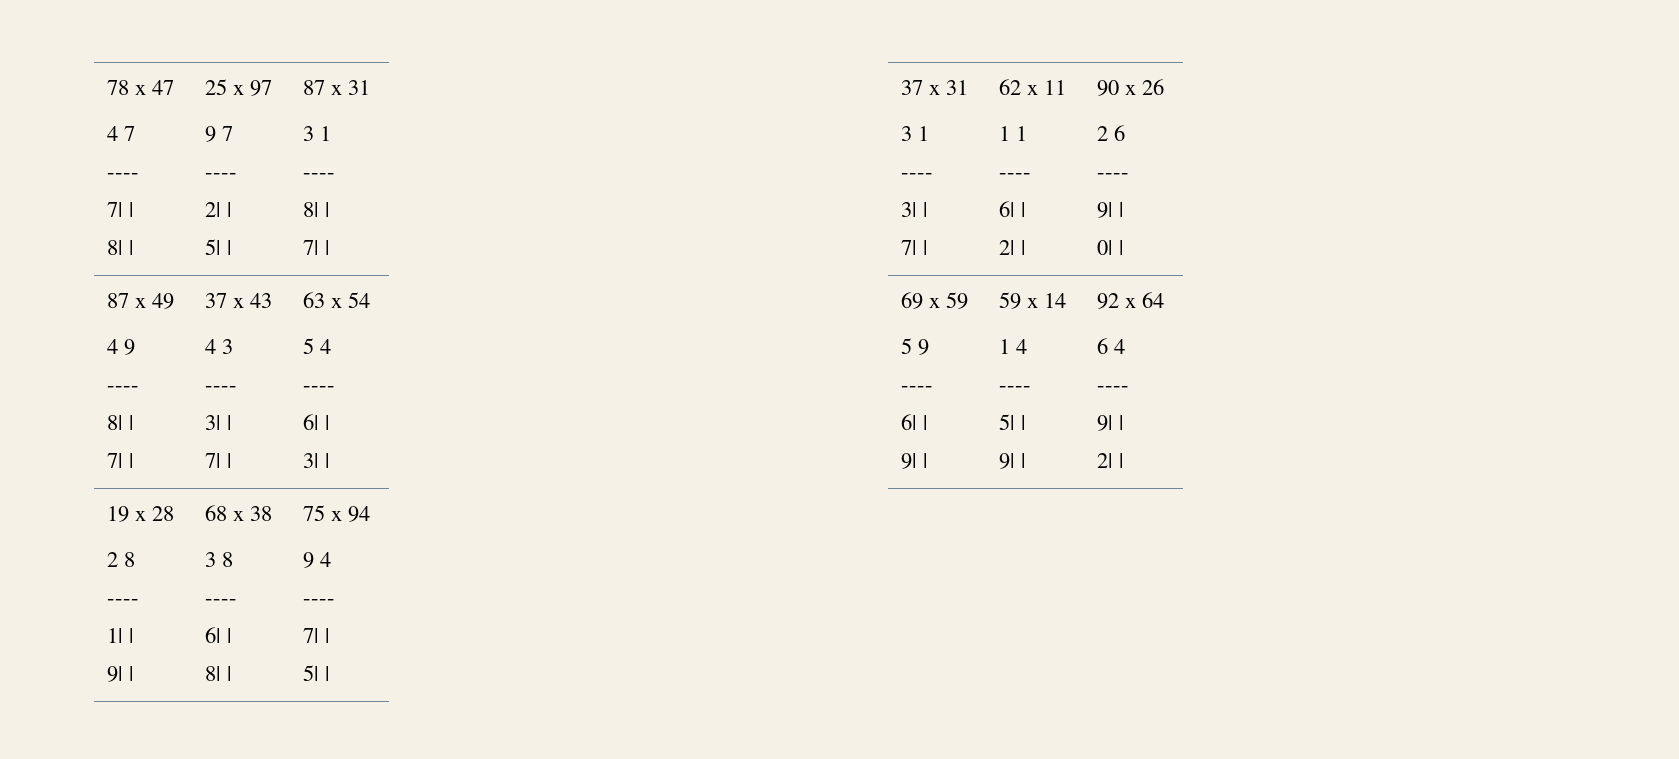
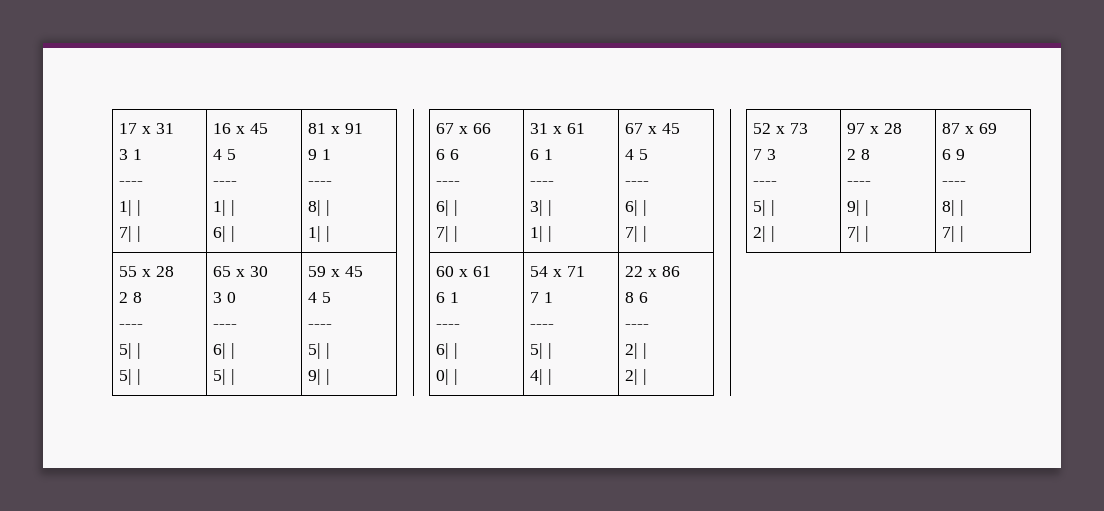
[107,80,175,95] [107,126,136,141] [107,173,140,179] [107,202,135,217] [107,240,135,255] [205,79,273,96] [205,126,234,142] [205,173,238,179] [205,202,233,217] [205,239,233,255] [303,80,371,95] [303,126,332,141] [303,173,336,179] [303,202,331,217] [303,240,331,255] [107,293,175,309] [107,339,119,354] 78 x 47 // 4 7 // ---- // 7| | // 8| | | 25 x 97 // 9 7 // ---- // 2| | // 5| | | 87 x 31 // 3 1 // ---- // 8| | // 7| | // 87 x 49 // 4 -> [119,123,174,134] [119,149,142,160] [119,181,144,186] [119,200,141,216] [119,226,141,242] [213,123,268,134] [213,149,236,160] [213,181,238,186] [213,200,235,216] [213,226,235,242] [308,123,363,134] [308,149,331,160] [308,181,333,186] [308,200,330,216] [308,226,330,242] [119,266,174,277] [119,292,142,303] [119,324,144,329] [119,343,141,359] [119,369,141,385] [213,266,268,277] [213,292,236,303] [213,324,238,329] [213,343,235,359] [213,369,235,385] [308,266,363,277] [308,292,331,303] [308,324,333,329] [308,343,330,359] [308,369,330,385] [436,123,491,134] [436,149,459,160] [436,181,461,186] [436,200,458,216] [436,226,458,242] [530,123,585,134] [530,149,553,160] [530,181,555,186] [530,200,552,216] [530,226,552,242] [625,123,680,134] [625,149,648,160] [625,181,650,186] [625,200,647,216] [625,226,647,242] [436,266,491,277] [436,292,459,303] [436,324,461,329] [436,343,458,359] [436,369,458,385] [530,266,585,277] [530,292,553,303] [530,324,555,329] [530,343,552,359] [530,369,552,385] [625,266,680,277] [625,292,648,303] [625,324,650,329] [625,343,647,359] [625,369,647,385] [753,123,808,134] [753,149,776,160] [753,181,778,186] [753,200,775,216] [753,226,775,242] [847,123,902,134] [847,149,870,160] [847,181,872,186] [847,200,869,216] [847,226,869,242] [942,123,997,134] [942,149,952,160] 17 x 31 // 3 1 // ---- // 1| | // 7| | | 16 x 45 // 4 5 // ---- // 1| | // 6| | | 81 x 91 // 9 1 // ---- // 8| | // 1| | // 55 x 28 // 2 8 // ---- // 5| | // 5| | | 65 x 30 // 3 0 // ---- // 6| | // 5| | | 59 x 45 // 4 5 // ---- // 5| | // 9| | // 67 x 66 // 6 6 // ---- // 6| | // 7| | | 31 x 61 // 6 1 // ---- // 3| | // 1| | | 67 x 45 // 4 5 // ---- // 6| | // 7| | // 60 x 61 // 6 1 // ---- // 6| | // 0| | | 54 x 71 // 7 1 // ---- // 5| | // 4| | | 22 x 86 // 8 6 // ---- // 2| | // 2| | // 52 x 73 // 7 3 // ---- // 5| | // 2| | | 97 x 28 // 2 8 // ---- // 9| | // 7| | | 87 x 69 // 6
[205,293,273,308] [205,339,234,354] [205,386,238,392] [205,415,233,430] [205,453,233,468] [303,292,371,308] [303,338,332,354] [303,386,336,392] [303,414,331,430] [303,453,331,468] [107,506,175,522] [107,552,136,567] [107,599,140,605] [107,628,135,643] [107,666,135,682] [205,505,273,521] [205,552,234,567] [205,599,238,605] [205,627,233,643] [205,666,233,681] [303,505,371,522] [303,552,332,568] [303,599,336,605] [303,628,331,643] [303,665,331,681] [901,80,969,95] [901,126,930,141] [901,173,934,179] [901,202,929,217] [901,240,929,255] [999,79,1067,95] [999,126,1028,141] [999,173,1032,179] [999,201,1027,217] [999,240,1027,255] [1097,79,1165,96] [1097,125,1126,141] [1097,173,1130,179] [1097,202,1125,218] [1097,240,1125,255] [901,292,969,309] [901,338,930,355] [901,386,934,392] [901,414,929,430] [901,453,929,469] [999,292,1067,309] [999,339,1028,354] [999,386,1032,392] [999,414,1027,430] [999,453,1027,469] [1097,292,1165,309] [1097,338,1126,354] [1097,386,1130,392] [1097,415,1125,431] [1097,453,1125,468] | 37 x 43 // 4 3 // ---- // 3| | // 7| | | 63 x 54 // 5 4 // ---- // 6| | // 3| | // 19 x 28 // 2 8 // ---- // 1| | // 9| | | 68 x 38 // 3 8 // ---- // 6| | // 8| | | 75 x 94 // 9 4 // ---- // 7| | // 5| | // 37 x 31 // 3 1 // ---- // 3| | // 7| | | 62 x 11 // 1 1 // ---- // 6| | // 2| | | 90 x 26 // 2 6 // ---- // 9| | // 0| | // 69 x 59 // 5 9 // ---- // 6| | // 9| | | 59 x 14 // 1 4 // ---- // 5| | // 9| | | 92 x 64 // 6 4 // ---- // 9| | // 2| | -> (964, 234) none

